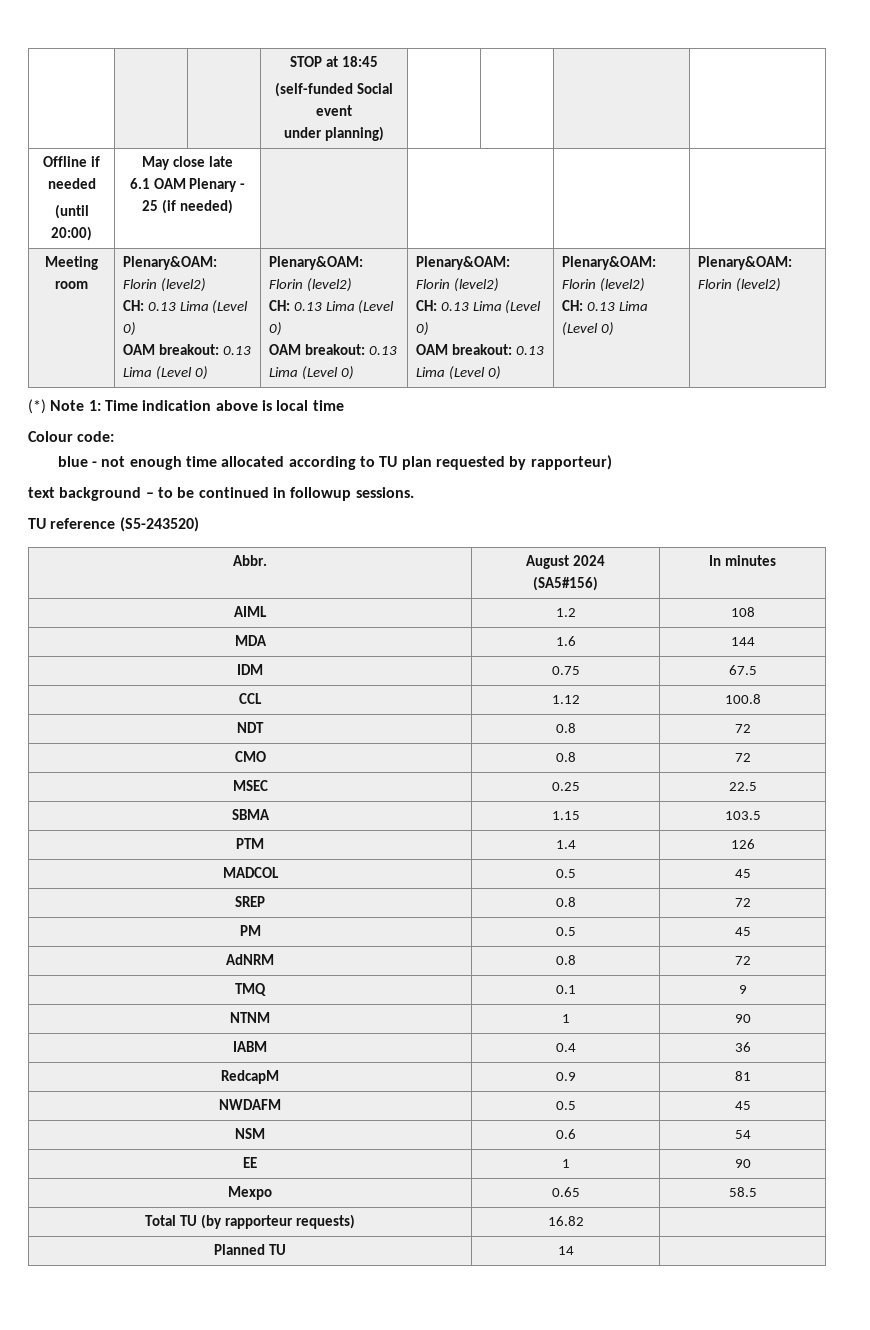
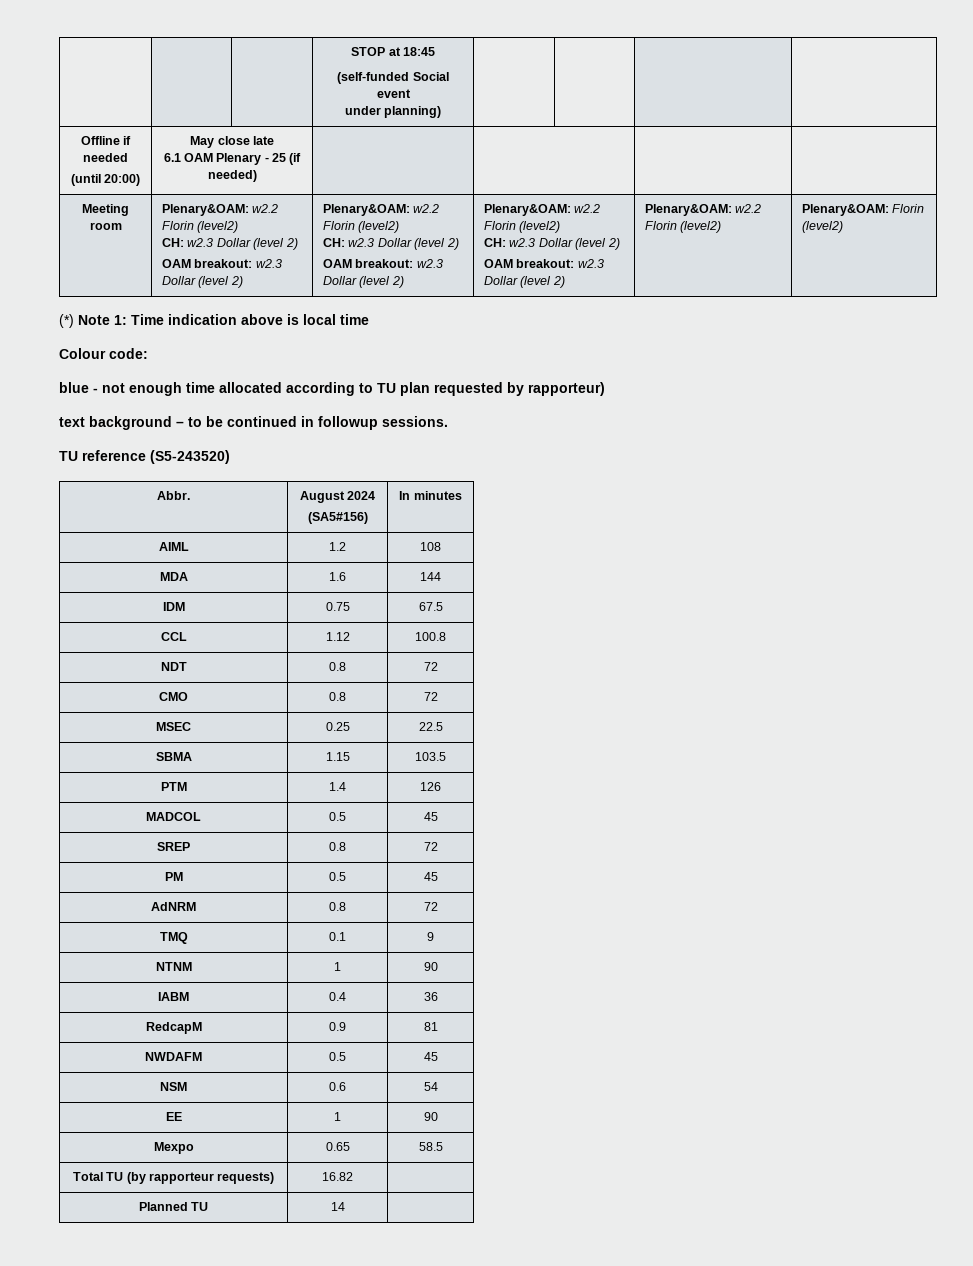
[122,278,206,292] [122,300,249,314] [122,322,136,336] [122,344,251,355] [122,366,208,380] [268,256,363,270] [268,278,352,292] [268,300,395,314] [268,322,282,336] [268,344,397,355] [268,366,354,380] [415,256,510,270] [415,278,499,292] [415,300,542,314] [415,322,429,336] [415,344,544,355] [415,366,501,380] [561,256,656,270] [561,278,645,292] [561,300,648,311] [561,322,614,336] Florin (level2) // CH: 0.13 Lima (Level 0) // OAM breakout: 0.13 Lima (Level 0) | Plenary&OAM: Florin (level2) // CH: 0.13 Lima (Level 0) // OAM breakout: 0.13 Lima (Level 0) | Plenary&OAM: Florin (level2) // CH: 0.13 Lima (Level 0) // OAM breakout: 0.13 Lima (Level 0) | Plenary&OAM: Florin (level2) // CH: 0.13 Lima (Level 0) -> [252,204,279,213] [162,221,239,233] [162,238,298,250] [162,259,282,268] [162,276,243,288] [323,204,440,216] [323,221,400,233] [323,238,459,250] [323,259,443,268] [323,276,404,288] [484,204,601,216] [484,221,561,233] [484,238,620,250] [484,259,604,268] [484,276,565,288] [645,204,762,216] [645,221,722,233] w2.2 Florin (level2) // CH: w2.3 Dollar (level 2) // OAM breakout: w2.3 Dollar (level 2) | Plenary&OAM: w2.2 Florin (level2) // CH: w2.3 Dollar (level 2) // OAM breakout: w2.3 Dollar (level 2) | Plenary&OAM: w2.2 Florin (level2) // CH: w2.3 Dollar (level 2) // OAM breakout: w2.3 Dollar (level 2) | Plenary&OAM: w2.2 Florin (level2)

